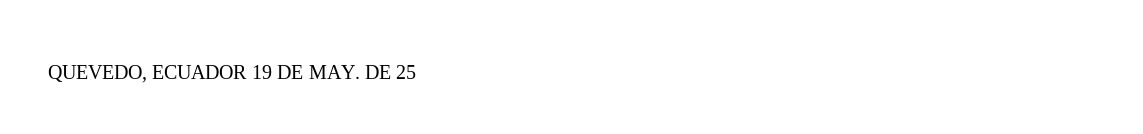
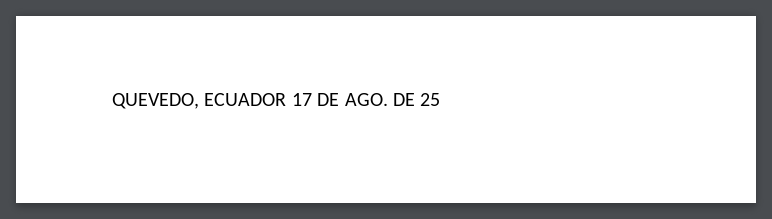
[251,65,360,79] 19 DE MAY. -> [291,93,388,106] 17 DE AGO.

